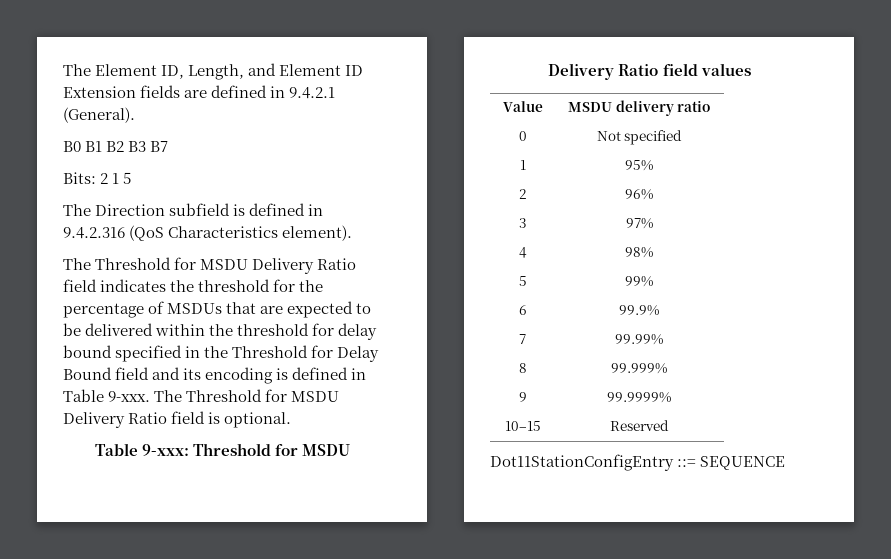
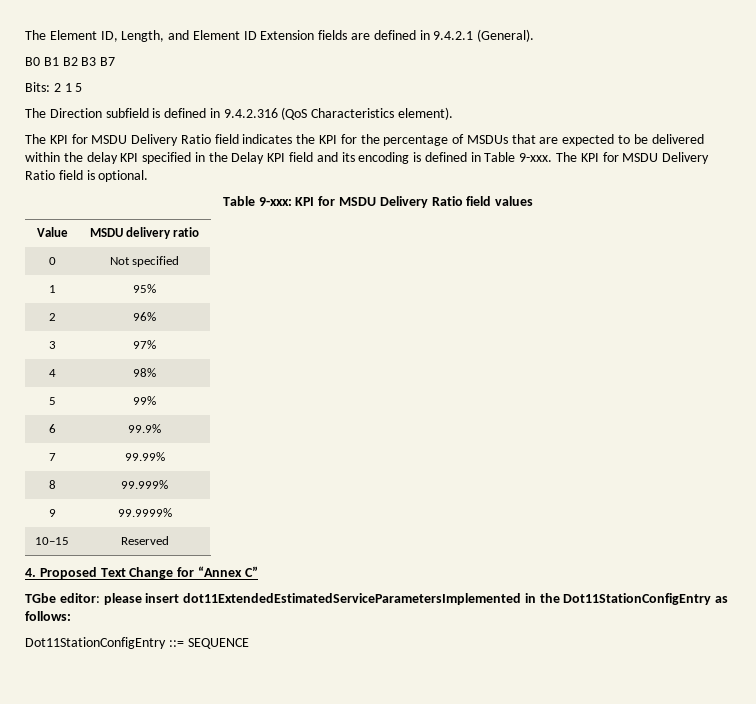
[95,257,172,270] Threshold -> [49,135,68,144] KPI
[198,279,271,292] threshold -> [319,135,338,144] KPI
[237,323,378,340] [63,345,380,362] [63,367,112,380] threshold for delay bound specified in the Threshold for Delay Bound -> [86,152,286,164] delay KPI specified in the Delay KPI
[186,389,263,402] Threshold -> [580,153,599,162] KPI
[193,443,271,456] Threshold -> [295,197,315,206] KPI
(669, 425) none -> [25,566,258,579] [25,593,729,605] [25,611,71,621] // 4. Proposed Text Change for “Annex C” // TGbe editor: please insert dot11ExtendedEstimatedServiceParametersImplemented in the Dot11StationConfigEntry as follows:

